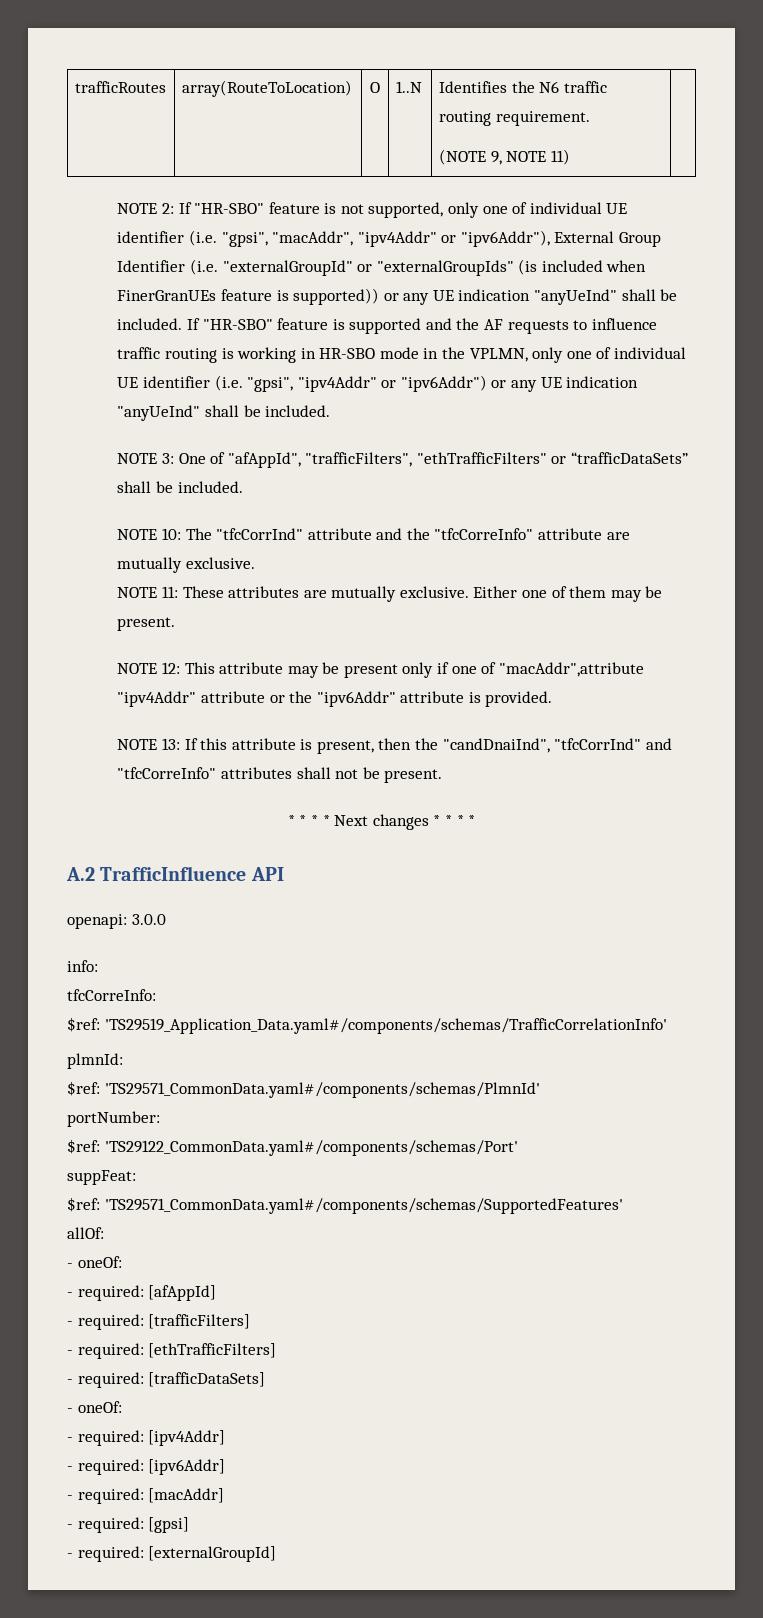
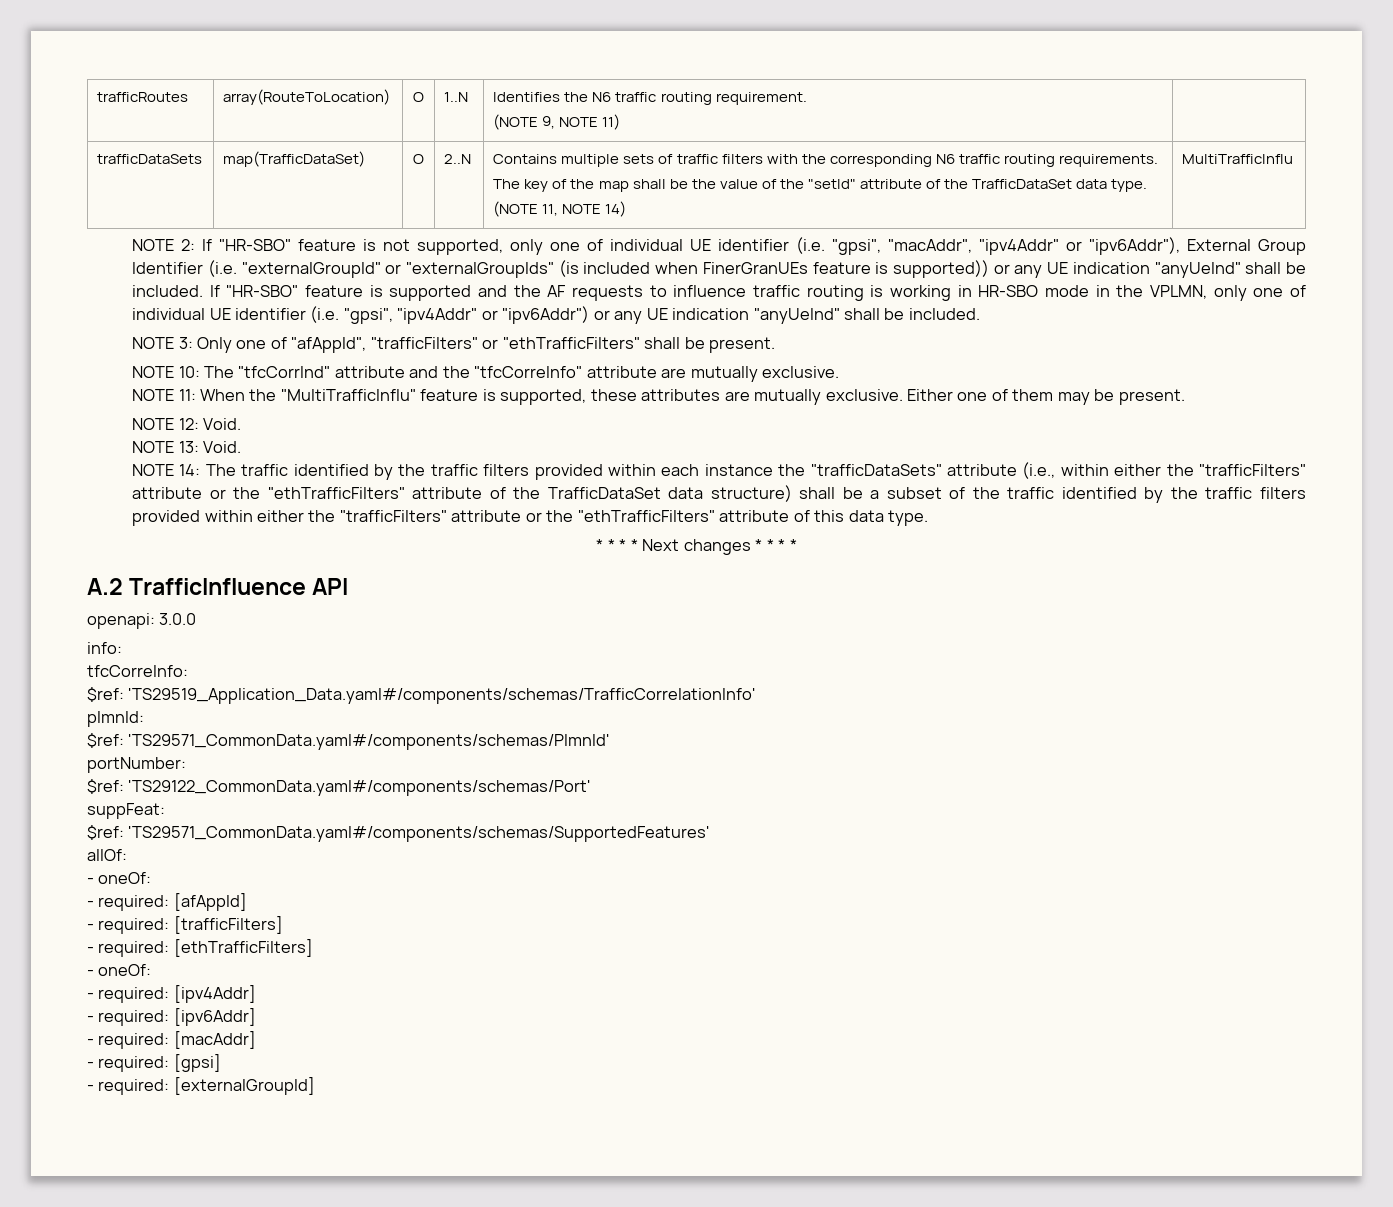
(570, 157) none -> [97,154,203,164] [223,151,366,167] [413,154,424,164] [444,154,472,164] [493,154,1158,167] [493,179,1148,192] [493,201,627,217] [1182,154,1294,164] // trafficDataSets | map(TrafficDataSet) | O | 2..N | Contains multiple sets of traffic filters with the corresponding N6 traffic routing requirements. // The key of the map shall be the value of the "setId" attribute of the TrafficDataSet data type. // (NOTE 11, NOTE 14) | MultiTrafficInflu
[178,452,689,468] [117,481,243,493] One of "afAppId", "trafficFilters", "ethTrafficFilters" or “trafficDataSets” shall be included. -> [196,337,776,353] Only one of "afAppId", "trafficFilters" or "ethTrafficFilters" shall be present.
[182,586,224,598] These -> [199,389,637,405] When the "MultiTrafficInflu" feature is supported, these
[184,662,644,678] [117,691,553,707] [117,738,672,754] [117,767,443,783] This attribute may be present only if one of "macAddr",attribute "ipv4Addr" attribute or the "ipv6Addr" attribute is provided. // NOTE 13: If this attribute is present, then the "candDnaiInd", "tfcCorrInd" and "tfcCorreInfo" attributes shall not be present. -> [202,418,241,430] [132,441,241,453] [132,462,1307,480] [132,485,1307,503] [132,510,928,526] Void. // NOTE 13: Void. // NOTE 14: The traffic identified by the traffic filters provided within each instance the "trafficDataSets" attribute (i.e., within either the "trafficFilters" attribute or the "ethTrafficFilters" attribute of the TrafficDataSet data structure) shall be a subset of the traffic identified by the traffic filters provided within either the "trafficFilters" attribute or the "ethTrafficFilters" attribute of this data type.
[67,1372,266,1388] // - required: [trafficDataSets] -> (313, 948) none

